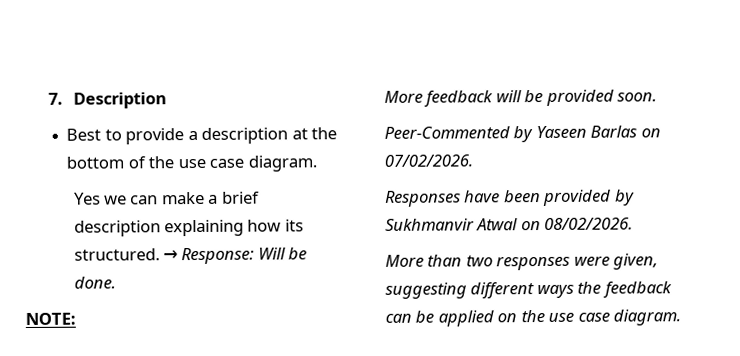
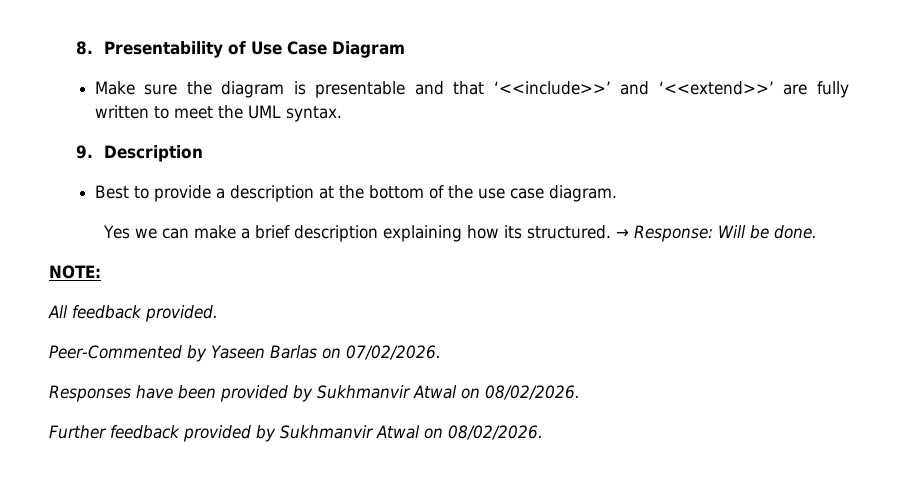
[48,92,64,105] 7. -> [76,41,405,58] [94,81,850,98] [94,105,342,122] [76,145,94,159] 8. Presentability of Use Case Diagram // Make sure the diagram is presentable and that ‘<<include>>’ and ‘<<extend>>’ are fully written to meet the UML syntax. // 9.
[384,89,658,107] More feedback will be provided soon. -> [48,305,218,322] All feedback provided.
[385,253,659,271] [385,281,672,299] [385,309,682,327] More than two responses were given, suggesting different ways the feedback can be applied on the use case diagram. -> [49,425,543,442] Further feedback provided by Sukhmanvir Atwal on 08/02/2026.

